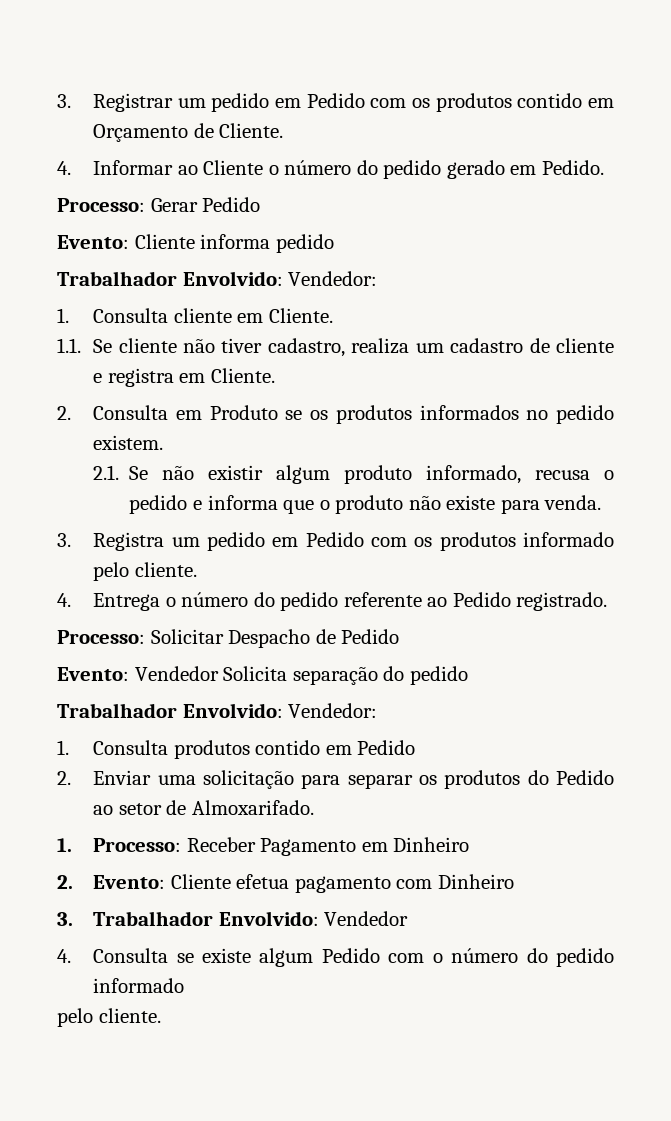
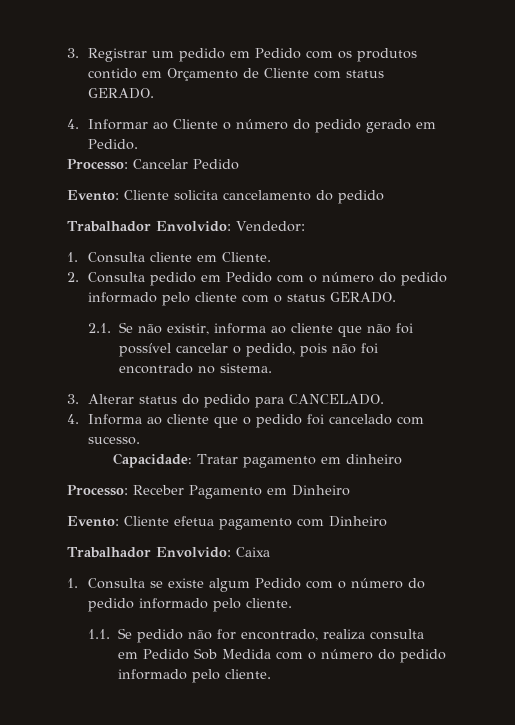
[219,123,284,138] Cliente. -> [264,68,385,79] [88,88,155,99] Cliente com status GERADO.
[150,198,198,212] Gerar -> [133,159,188,169] Cancelar
[200,234,271,249] informa -> [174,190,333,201] solicita cancelamento do
[57,338,615,357] [93,368,275,387] [57,405,614,424] [93,435,164,450] [93,465,614,484] [129,495,602,514] [57,532,614,551] [93,562,197,581] [57,592,608,611] [57,629,400,648] [57,666,468,685] [57,703,378,718] [57,740,416,759] [57,770,614,789] [93,800,314,815] [57,838,72,852] 1.1. Se cliente não tiver cadastro, realiza um cadastro de cliente e registra em Cliente. // 2. Consulta em Produto se os produtos informados no pedido existem. // 2.1. Se não existir algum produto informado, recusa o pedido e informa que o produto não existe para venda. // 3. Registra um pedido em Pedido com os produtos informado pelo cliente. // 4. Entrega o número do pedido referente ao Pedido registrado. // Processo: Solicitar Despacho de Pedido // Evento: Vendedor Solicita separação do pedido // Trabalhador Envolvido: Vendedor: // 1. Consulta produtos contido em Pedido // 2. Enviar uma solicitação para separar os produtos do Pedido ao setor de Almoxarifado. // 1. -> [67,272,448,286] [88,292,397,306] [88,322,413,337] [118,343,378,357] [118,363,272,374] [67,394,385,408] [67,414,425,428] [88,436,141,445] [113,453,402,468] 2. Consulta pedido em Pedido com o número do pedido informado pelo cliente com o status GERADO. // 2.1. Se não existir, informa ao cliente que não foi possível cancelar o pedido, pois não foi encontrado no sistema. // 3. Alterar status do pedido para CANCELADO. // 4. Informa ao cliente que o pedido foi cancelado com sucesso. // Capacidade: Tratar pagamento em dinheiro //
[57,875,73,889] 2. -> (350, 490) none
[57,911,409,926] [57,949,71,963] 3. Trabalhador Envolvido: Vendedor // 4. -> [67,547,270,558] [67,578,78,588] Trabalhador Envolvido: Caixa // 1.
[57,1008,161,1027] // pelo cliente. -> [213,598,293,612] [88,628,424,643] [117,648,446,663] [117,669,271,683] pelo cliente. // 1.1. Se pedido não for encontrado, realiza consulta em Pedido Sob Medida com o número do pedido informado pelo cliente.

